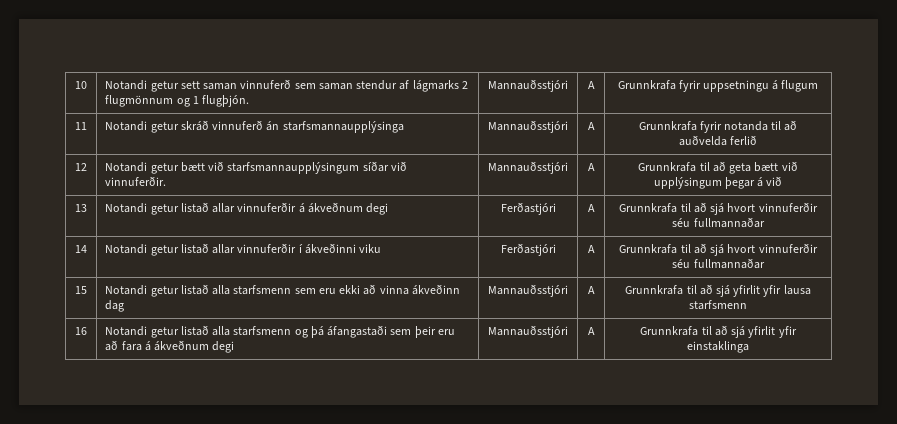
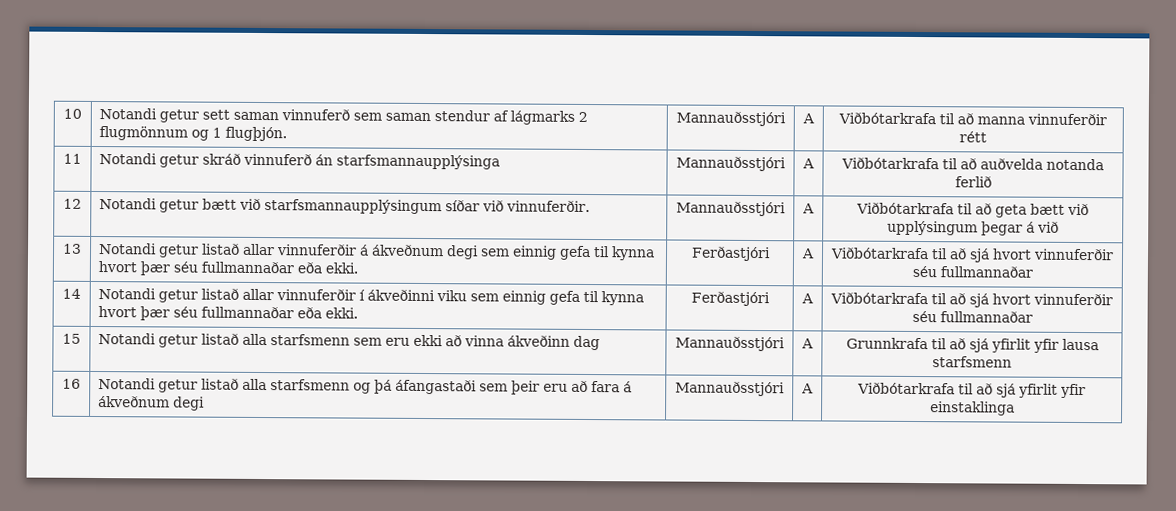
[617,80,819,92] Grunnkrafa fyrir uppsetningu á flugum -> [837,112,1107,126] [958,131,987,143] Viðbótarkrafa til að manna vinnuferðir rétt
[638,121,768,133] Grunnkrafa fyrir notanda -> [840,157,939,170] Viðbótarkrafa
(727, 140) none -> [1046,158,1104,171] notanda
[638,162,697,172] Grunnkrafa -> [855,202,954,215] Viðbótarkrafa
[500,202,556,215] [587,204,595,212] [619,203,678,213] | Ferðastjóri | A | Grunnkrafa -> [480,245,656,261] [98,261,359,276] [690,246,771,262] [801,248,815,259] [829,247,929,260] sem einnig gefa til kynna hvort þær séu fullmannaðar eða ekki. | Ferðastjóri | A | Viðbótarkrafa
[500,243,556,256] [587,245,595,253] [619,244,678,254] | Ferðastjóri | A | Grunnkrafa -> [470,290,645,306] [98,306,359,321] [690,291,770,307] [801,293,814,304] [829,292,928,305] sem einnig gefa til kynna hvort þær séu fullmannaðar eða ekki. | Ferðastjóri | A | Viðbótarkrafa
[640,326,699,336] Grunnkrafa -> [856,382,955,395] Viðbótarkrafa

